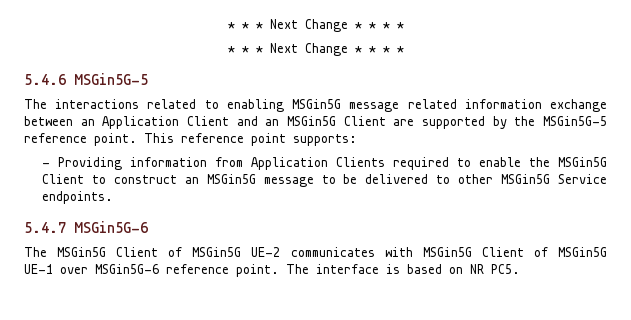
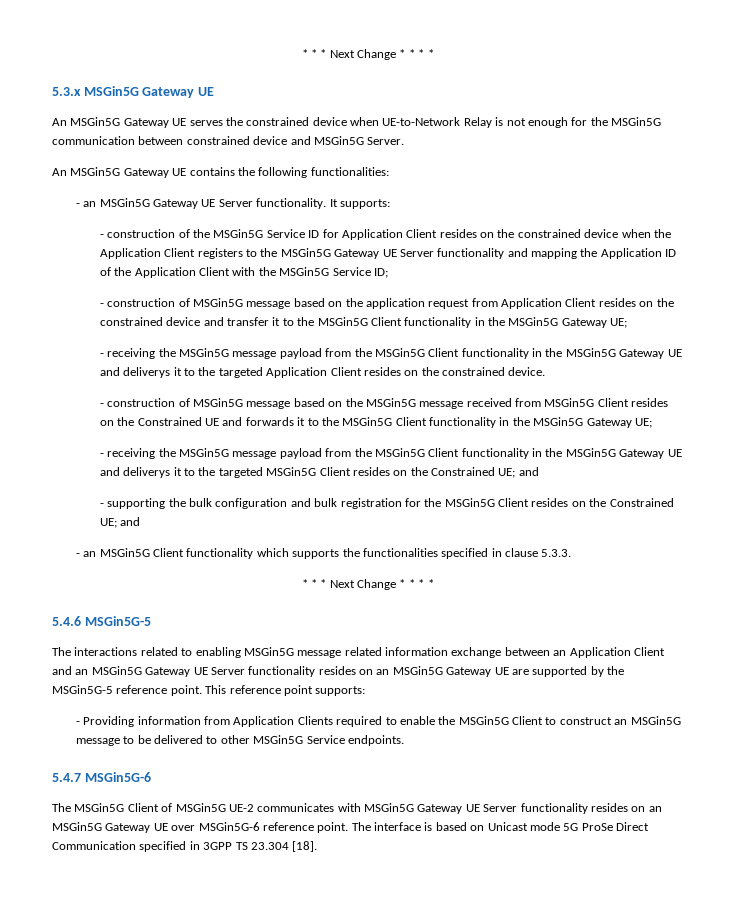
[227,19,404,32] * * * Next Change * * * * -> [301,49,434,60] [52,86,214,98] [52,117,661,128] [52,136,405,145] [52,167,389,178] [75,198,390,209] [99,229,671,240] [99,248,677,259] [99,267,388,278] [99,298,674,309] [99,317,628,328] [99,348,682,359] [99,367,546,378] [99,398,669,409] [99,417,652,428] [99,448,682,459] [99,467,539,478] [99,498,674,509] [99,517,141,528] [75,548,572,559] * * * Next Change * * * * // 5.3.x MSGin5G Gateway UE // An MSGin5G Gateway UE serves the constrained device when UE-to-Network Relay is not enough for the MSGin5G communication between constrained device and MSGin5G Server. // An MSGin5G Gateway UE contains the following functionalities: // - an MSGin5G Gateway UE Server functionality. It supports: // - construction of the MSGin5G Service ID for Application Client resides on the constrained device when the Application Client registers to the MSGin5G Gateway UE Server functionality and mapping the Application ID of the Application Client with the MSGin5G Service ID; // - construction of MSGin5G message based on the application request from Application Client resides on the constrained device and transfer it to the MSGin5G Client functionality in the MSGin5G Gateway UE; // - receiving the MSGin5G message payload from the MSGin5G Client functionality in the MSGin5G Gateway UE and deliverys it to the targeted Application Client resides on the constrained device. // - construction of MSGin5G message based on the MSGin5G message received from MSGin5G Client resides on the Constrained UE and forwards it to the MSGin5G Client functionality in the MSGin5G Gateway UE; // - receiving the MSGin5G message payload from the MSGin5G Client functionality in the MSGin5G Gateway UE and deliverys it to the targeted MSGin5G Client resides on the Constrained UE; and // - supporting the bulk configuration and bulk registration for the MSGin5G Client resides on the Constrained UE; and // - an MSGin5G Client functionality which supports the functionalities specified in clause 5.3.3.
[343,116,386,126] Client -> [145,666,509,677] Gateway UE Server functionality resides on an MSGin5G Gateway UE
[481,247,607,257] [24,264,53,274] Client of MSGin5G UE-1 -> [417,803,662,814] [52,822,168,833] Gateway UE Server functionality resides on an MSGin5G Gateway UE
[470,264,520,274] NR PC5. -> [487,822,649,831] [52,841,318,852] Unicast mode 5G ProSe Direct Communication specified in 3GPP TS 23.304 [18].

